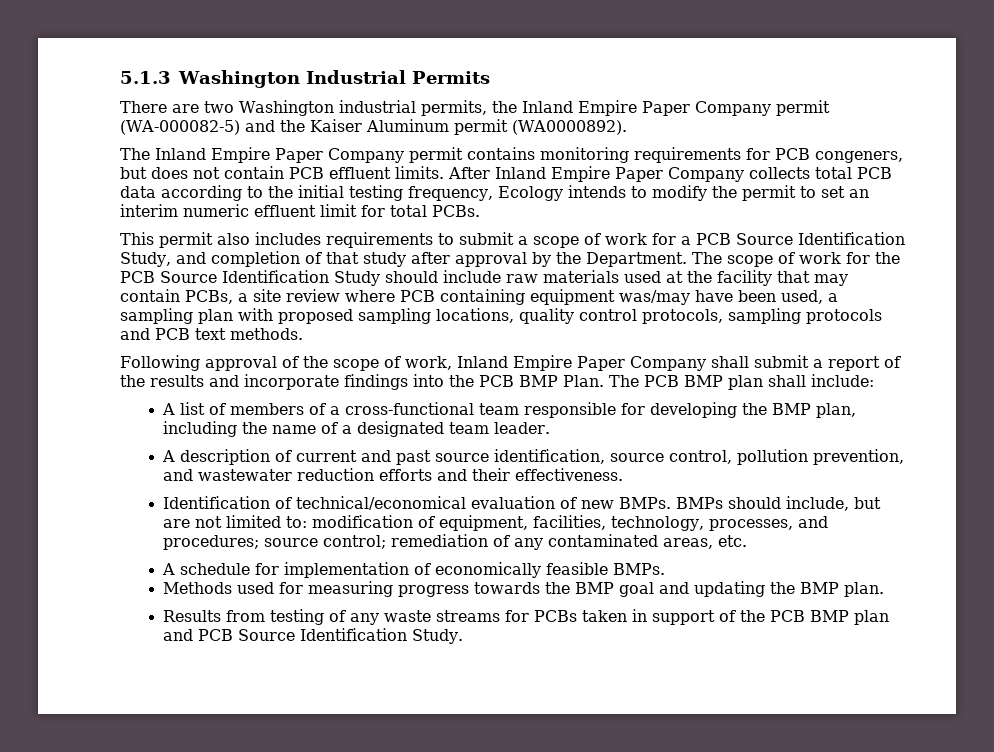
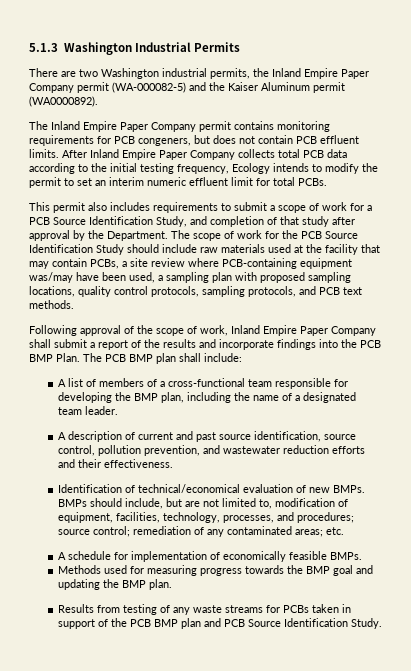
[400,289,525,305] PCB containing -> [222,258,297,269] PCB-containing
[806,309,882,324] protocols -> [248,286,296,297] protocols,
[286,516,308,528] to: -> [258,499,272,509] to,
[663,538,714,549] areas, -> [294,529,323,537] areas;

